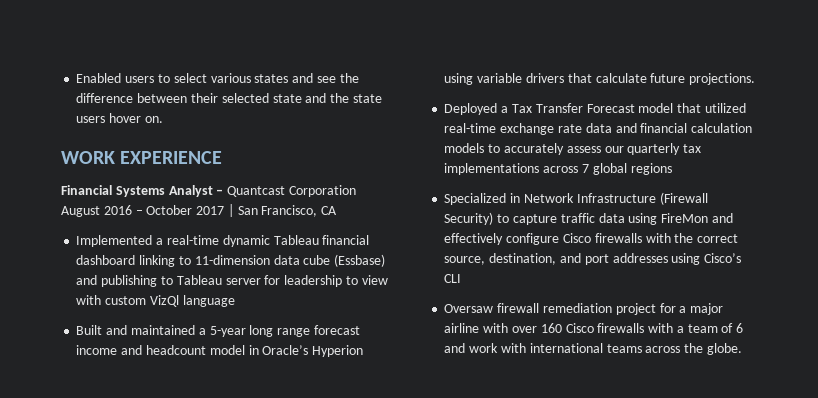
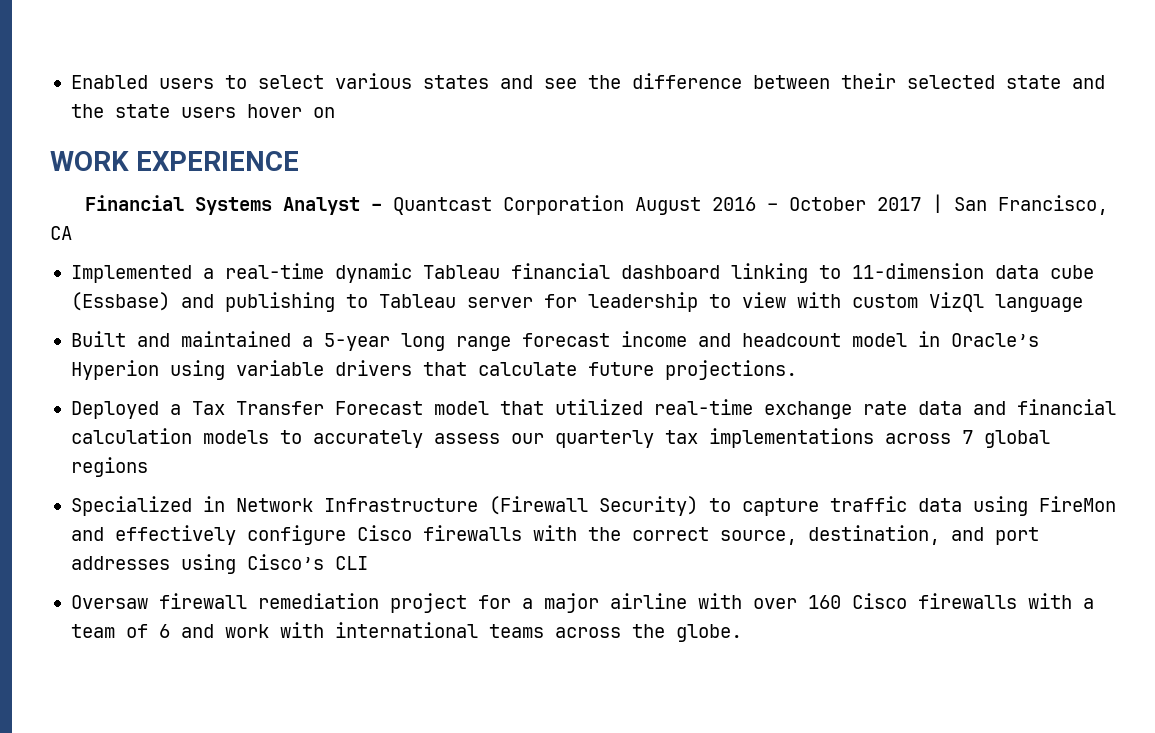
[144,116,163,123] on. -> [312,107,335,118] on

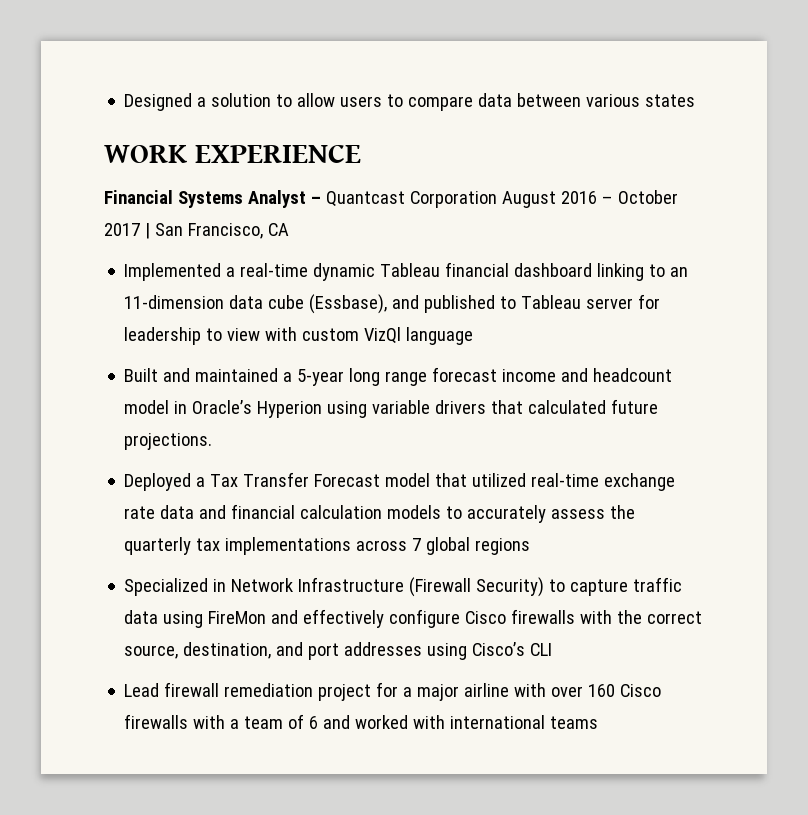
[70,73,1105,89] [70,104,335,118] Enabled users to select various states and see the difference between their selected state and the state users hover on -> [124,93,696,111] Designed a solution to allow users to compare data between various states
(841, 272) none -> [670,267,689,277] an
[70,292,335,312] (Essbase) and publishing -> [309,294,496,314] (Essbase), and published
[477,362,577,376] calculate -> [528,400,607,414] calculated
[510,433,544,444] our -> [610,505,636,519] the
[70,595,148,609] Oversaw -> [124,683,160,697] Lead
[224,624,269,638] work -> [355,715,409,729] worked
[554,624,742,642] across the globe. -> (599, 722) none

